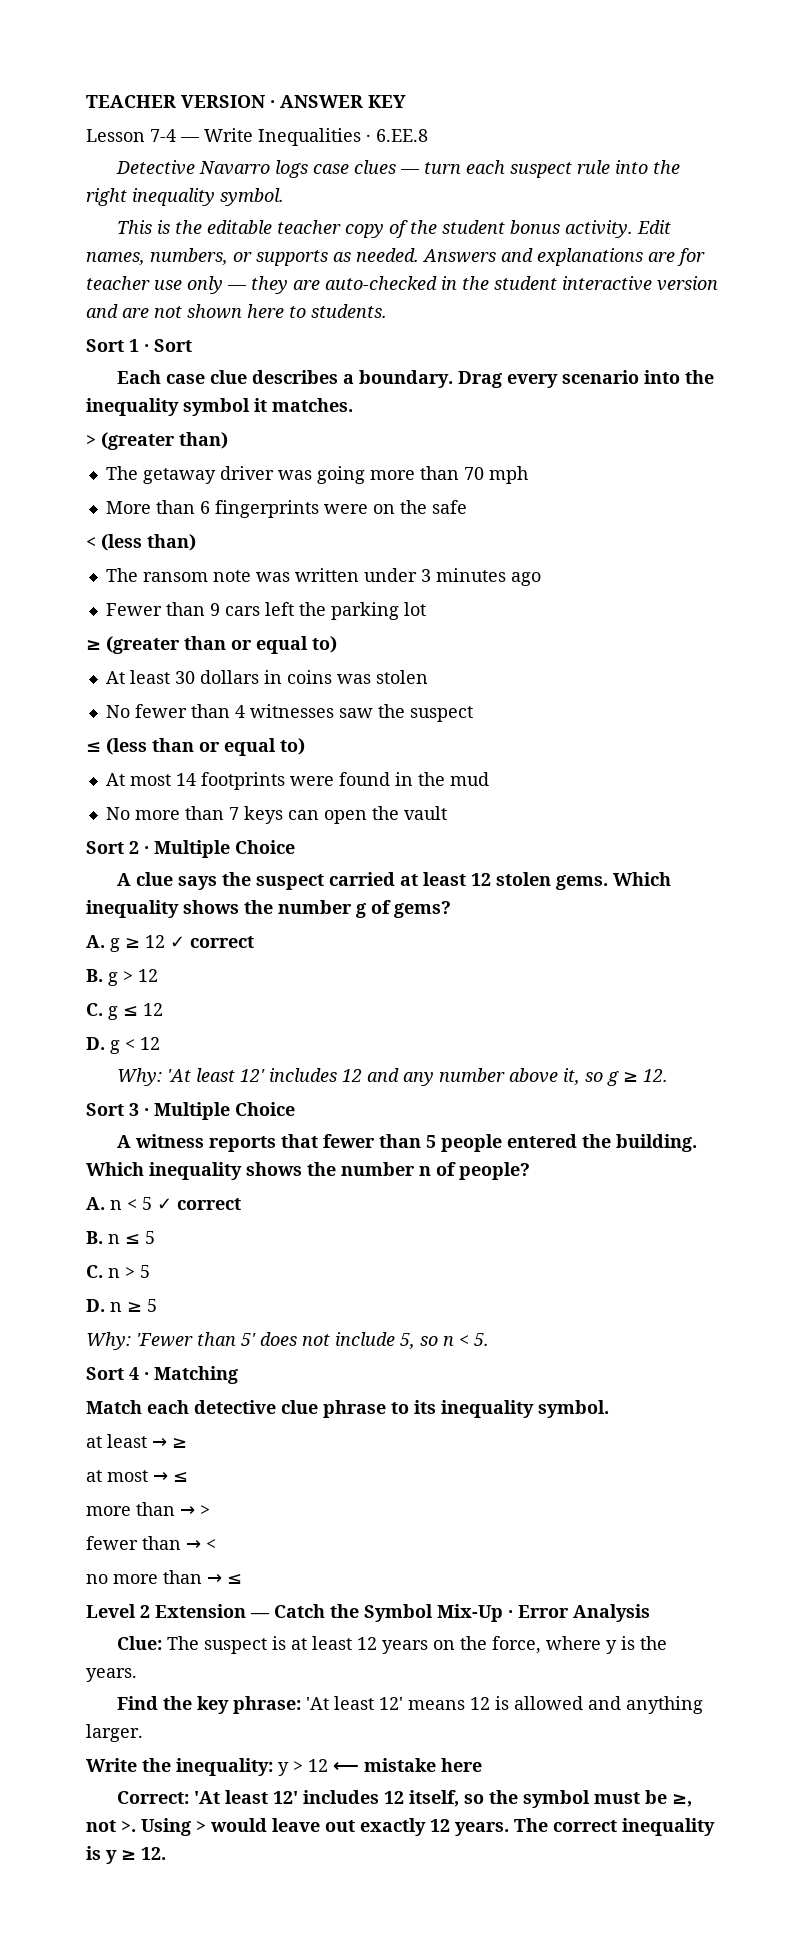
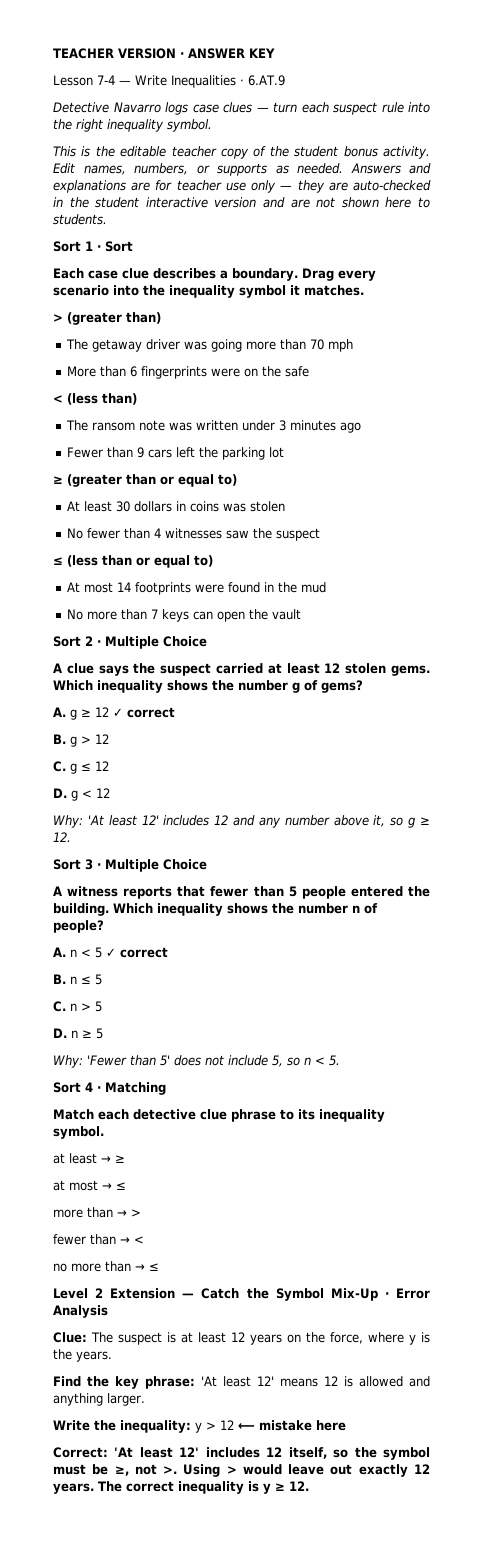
[376,129,428,142] 6.EE.8 -> [248,75,285,86] 6.AT.9

